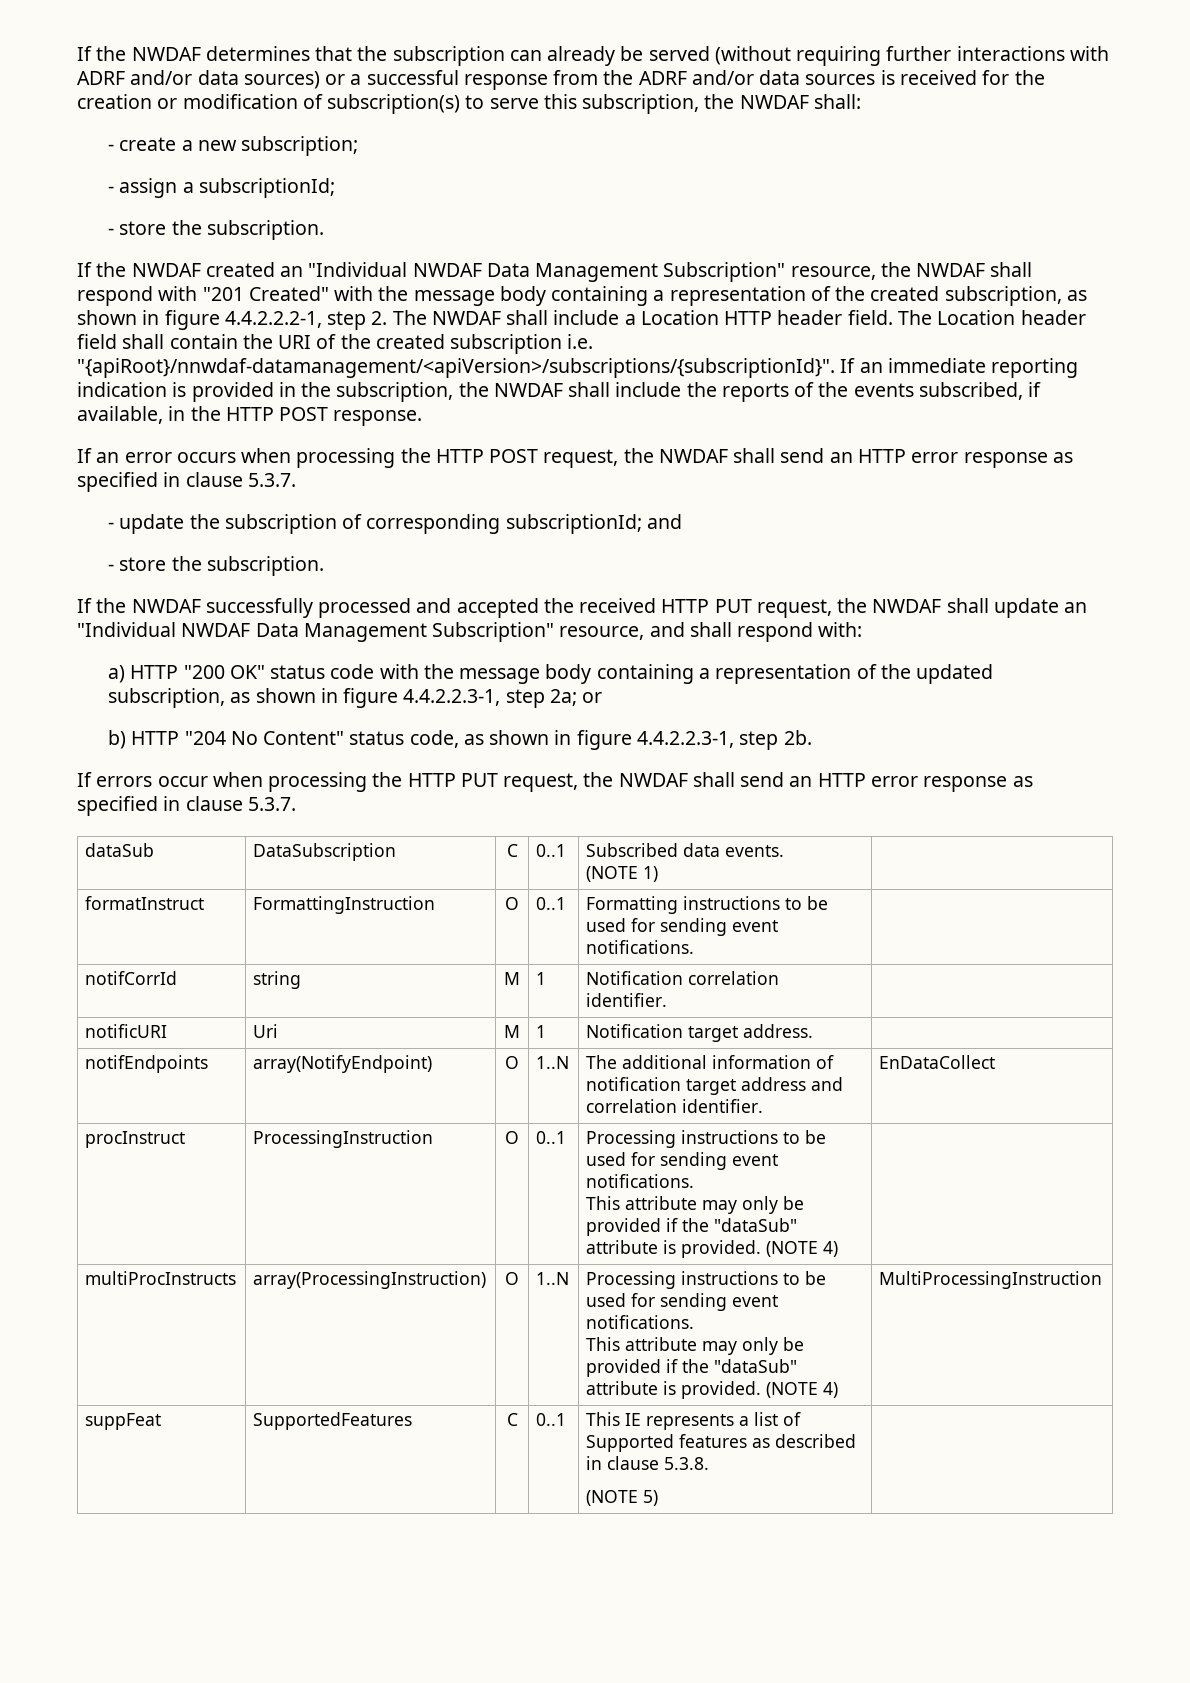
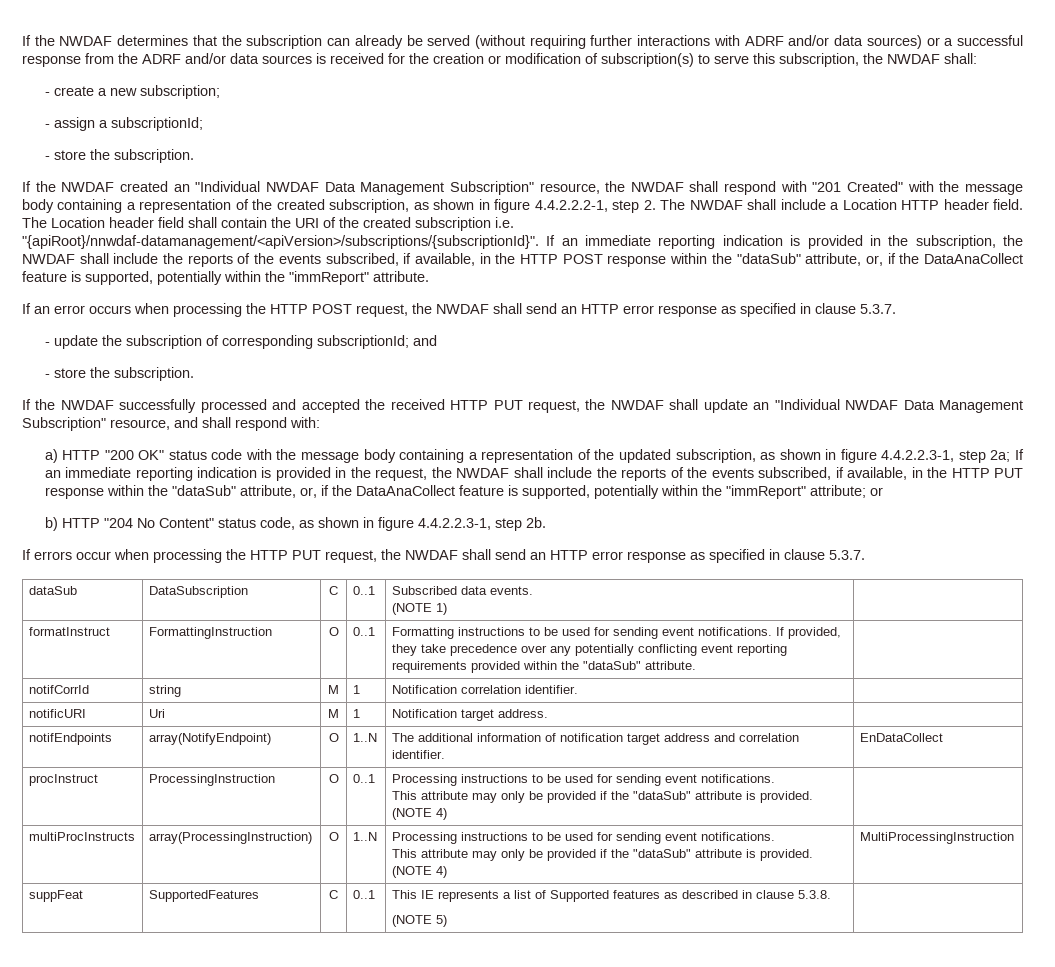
[333,410,423,426] response. -> [607,253,1023,267] [22,271,429,285] response within the "dataSub" attribute, or, if the DataAnaCollect feature is supported, potentially within the "immReport" attribute.
(577, 697) none -> [1014,449,1024,460] [44,467,1023,481] [44,485,866,499] If an immediate reporting indication is provided in the request, the NWDAF shall include the reports of the events subscribed, if available, in the HTTP PUT response within the "dataSub" attribute, or, if the DataAnaCollect feature is supported, potentially within the "immReport" attribute;
(695, 947) none -> [775,627,841,639] [391,644,787,656] [391,661,696,673] If provided, they take precedence over any potentially conflicting event reporting requirements provided within the "dataSub" attribute.

